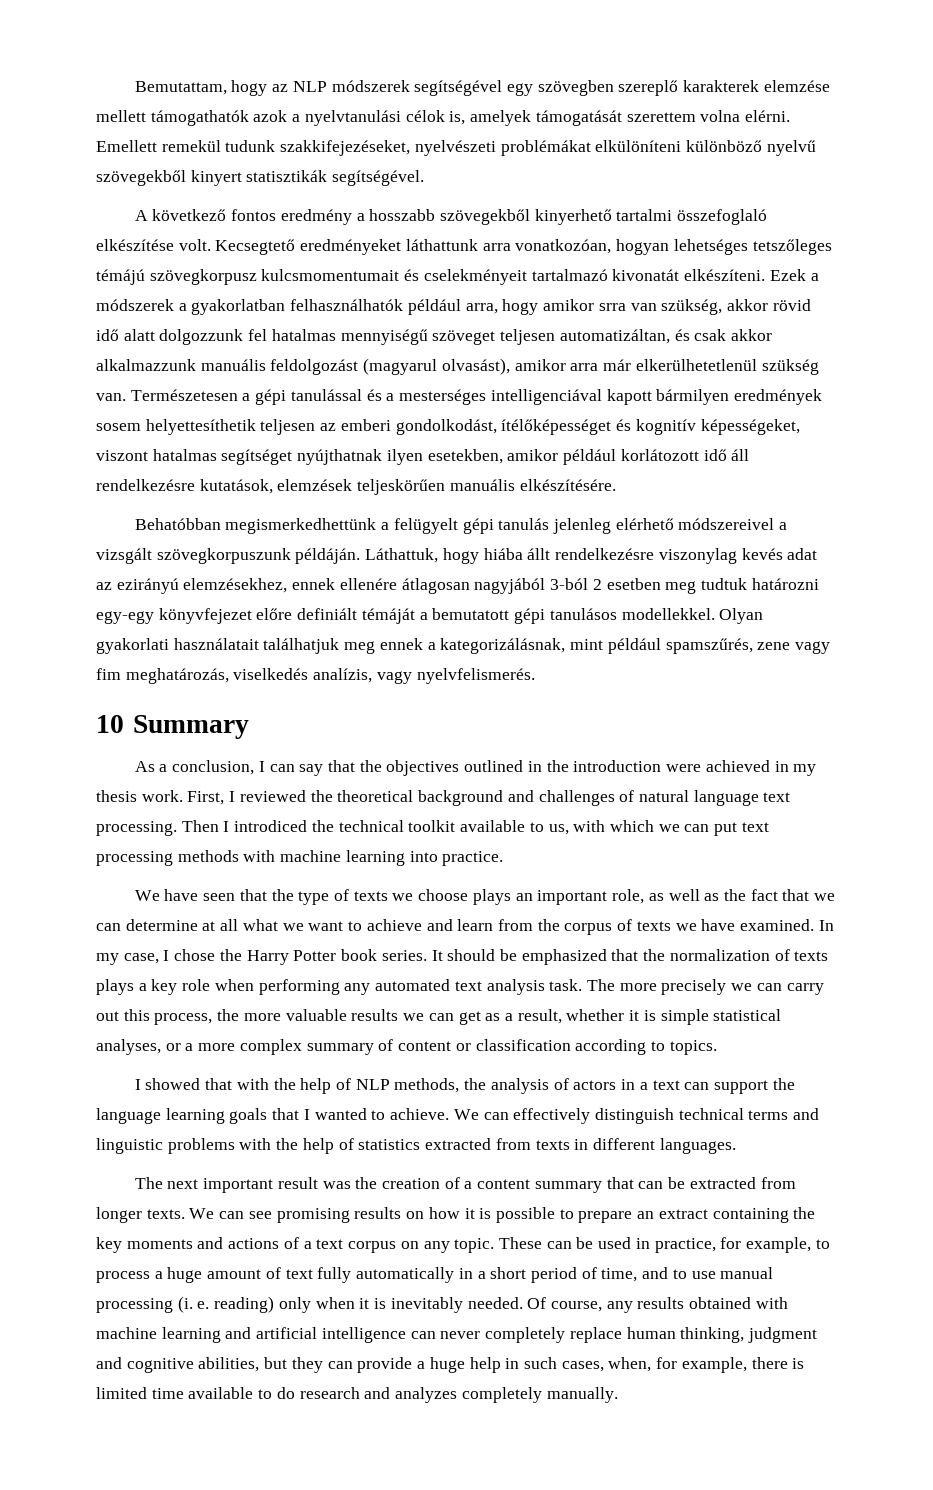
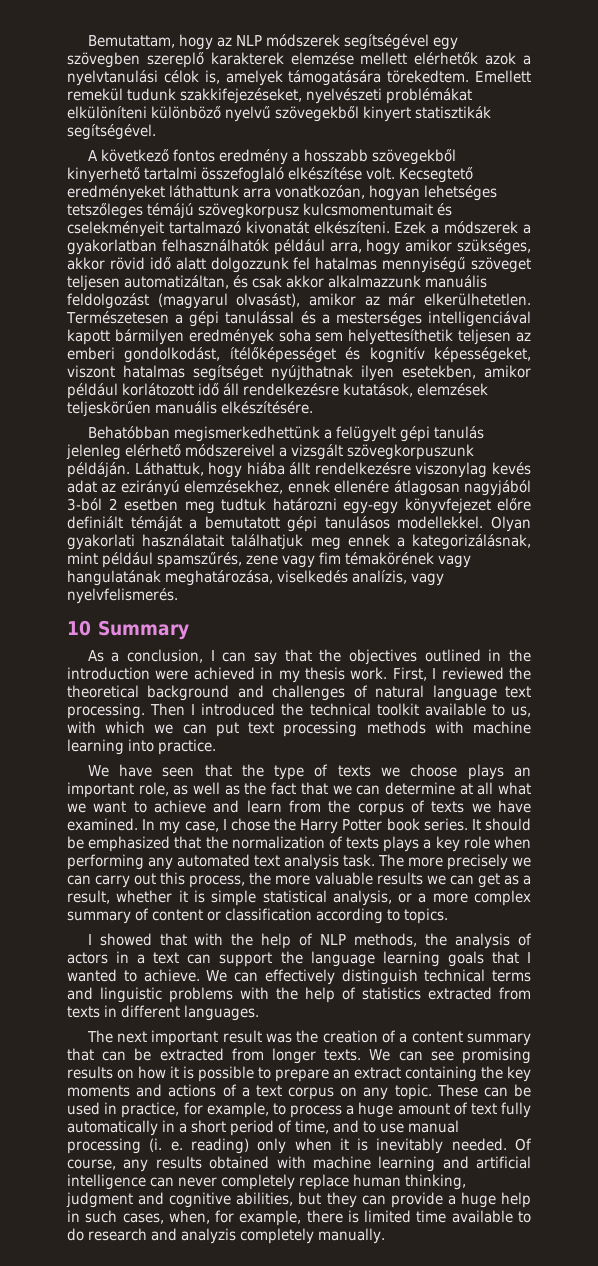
[150,110,249,126] támogathatók -> [414,52,479,65] elérhetők
[535,110,790,126] támogatását szerettem volna elérni. -> [288,70,470,86] támogatására törekedtem.
[598,299,723,315] srra van szükség, -> [456,239,531,255] szükséges,
[570,359,819,375] [96,393,126,401] arra már elkerülhetetlenül szükség van. -> [364,293,531,306] az már elkerülhetetlen.
[96,423,141,431] sosem -> [278,329,344,342] soha sem
[125,668,229,684] meghatározás, -> [345,552,471,568] [67,570,273,586] témakörének vagy hangulatának meghatározása,
[234,820,308,832] introdiced -> [201,703,276,716] introduced
[96,1039,161,1055] analyses, -> [332,890,392,906] analysis,
[395,1387,458,1403] analyzes -> [181,1228,236,1244] analyzis

